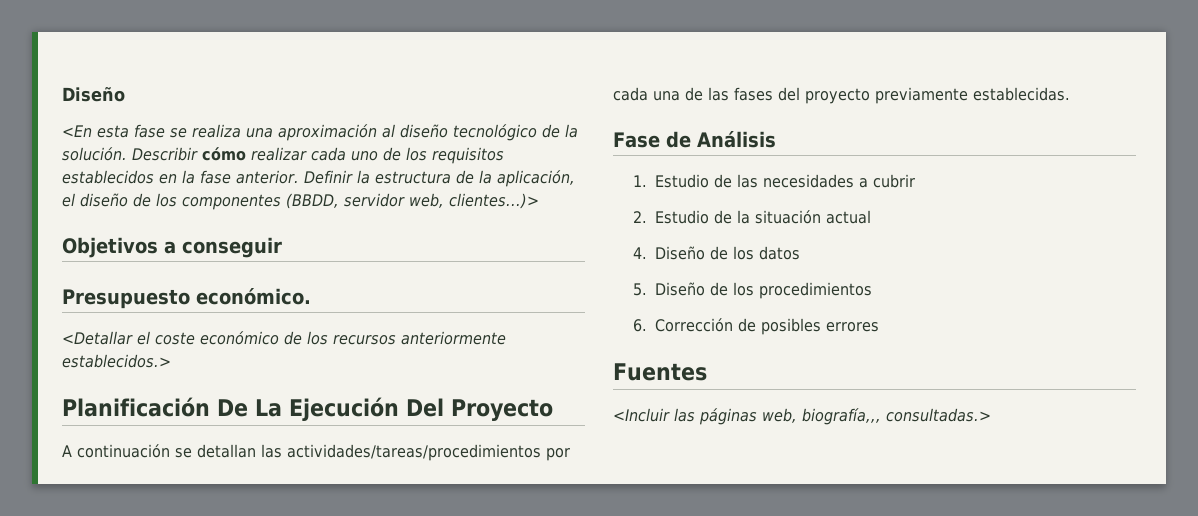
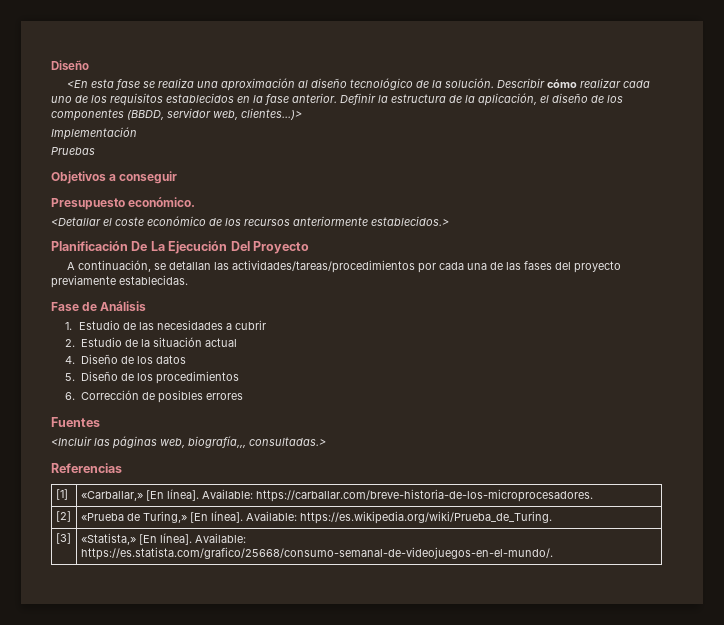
(539, 201) none -> [51,127,137,140] [51,147,95,155] // Implementación // Pruebas
[77,444,170,458] continuación -> [78,260,152,272] continuación,
(991, 415) none -> [51,463,122,473] [55,489,68,500] [80,489,593,502] [55,511,71,522] [80,511,552,524] [55,533,71,544] [80,533,246,545] [80,547,553,560] // Referencias // [1] | «Carballar,» [En línea]. Available: https://carballar.com/breve-historia-de-los-microprocesadores. // [2] | «Prueba de Turing,» [En línea]. Available: https://es.wikipedia.org/wiki/Prueba_de_Turing. // [3] | «Statista,» [En línea]. Available: https://es.statista.com/grafico/25668/consumo-semanal-de-videojuegos-en-el-mundo/.

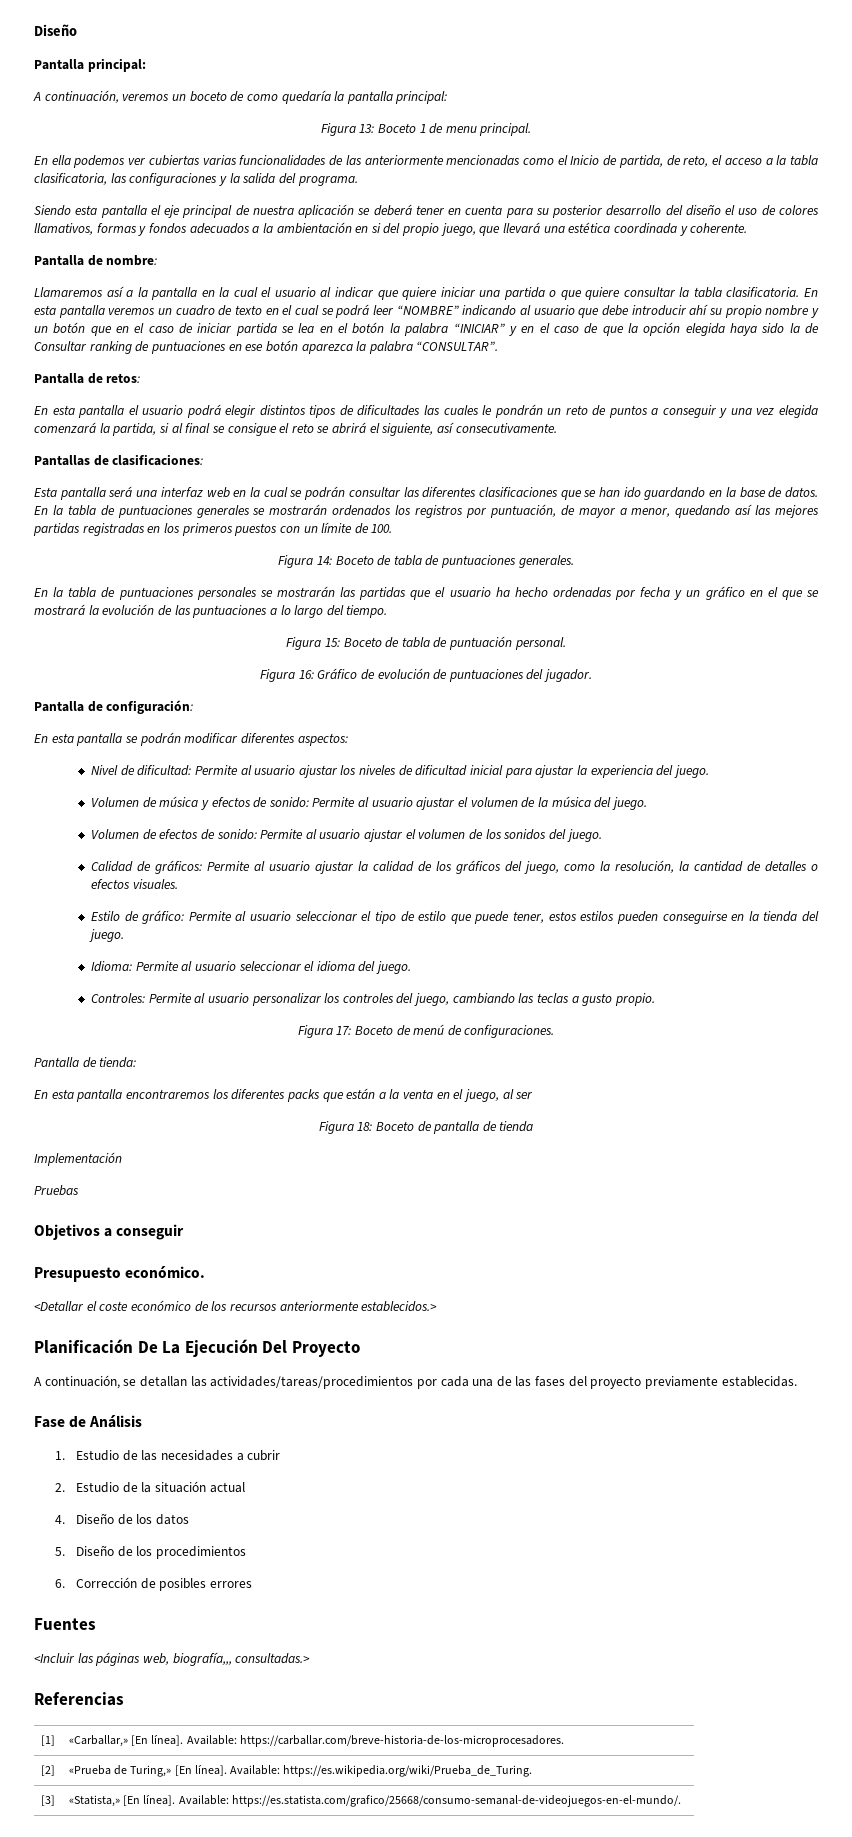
[67,78,651,91] [51,93,623,106] [51,108,302,121] <En esta fase se realiza una aproximación al diseño tecnológico de la solución. Describir cómo realizar cada uno de los requisitos establecidos en la fase anterior. Definir la estructura de la aplicación, el diseño de los componentes (BBDD, servidor web, clientes...)> -> [34,58,146,72] [33,90,448,104] [320,123,532,136] [34,155,819,168] [34,173,358,186] [34,204,819,218] [34,222,748,236] [34,255,158,266] [34,286,818,300] [34,304,819,318] [34,322,819,336] [34,340,499,354] [34,373,141,384] [34,404,818,418] [34,422,557,436] [34,454,204,466] [34,486,819,500] [34,504,819,518] [33,522,393,536] [278,555,574,568] [34,586,819,600] [34,604,388,618] [286,636,566,650] [259,668,593,682] [34,700,194,714] [34,732,348,746] [90,765,709,778] [90,796,647,810] [90,829,602,842] [90,860,818,874] [90,879,178,889] [90,910,819,924] [88,929,124,942] [90,961,412,974] [90,993,655,1006] [297,1024,555,1038] [34,1057,137,1068] [34,1088,534,1102] [318,1121,534,1134] Pantalla principal: // A continuación, veremos un boceto de como quedaría la pantalla principal: // Figura 13: Boceto 1 de menu principal. // En ella podemos ver cubiertas varias funcionalidades de las anteriormente mencionadas como el Inicio de partida, de reto, el acceso a la tabla clasificatoria, las configuraciones y la salida del programa. // Siendo esta pantalla el eje principal de nuestra aplicación se deberá tener en cuenta para su posterior desarrollo del diseño el uso de colores llamativos, formas y fondos adecuados a la ambientación en si del propio juego, que llevará una estética coordinada y coherente. // Pantalla de nombre: // Llamaremos así a la pantalla en la cual el usuario al indicar que quiere iniciar una partida o que quiere consultar la tabla clasificatoria. En esta pantalla veremos un cuadro de texto en el cual se podrá leer “NOMBRE” indicando al usuario que debe introducir ahí su propio nombre y un botón que en el caso de iniciar partida se lea en el botón la palabra “INICIAR” y en el caso de que la opción elegida haya sido la de Consultar ranking de puntuaciones en ese botón aparezca la palabra “CONSULTAR”. // Pantalla de retos: // En esta pantalla el usuario podrá elegir distintos tipos de dificultades las cuales le pondrán un reto de puntos a conseguir y una vez elegida comenzará la partida, si al final se consigue el reto se abrirá el siguiente, así consecutivamente. // Pantallas de clasificaciones: // Esta pantalla será una interfaz web en la cual se podrán consultar las diferentes clasificaciones que se han ido guardando en la base de datos. En la tabla de puntuaciones generales se mostrarán ordenados los registros por puntuación, de mayor a menor, quedando así las mejores partidas registradas en los primeros puestos con un límite de 100. // Figura 14: Boceto de tabla de puntuaciones generales. // En la tabla de puntuaciones personales se mostrarán las partidas que el usuario ha hecho ordenadas por fecha y un gráfico en el que se mostrará la evolución de las puntuaciones a lo largo del tiempo. // Figura 15: Boceto de tabla de puntuación personal. // Figura 16: Gráfico de evolución de puntuaciones del jugador. // Pantalla de configuración: // En esta pantalla se podrán modificar diferentes aspectos: // Nivel de dificultad: Permite al usuario ajustar los niveles de dificultad inicial para ajustar la experiencia del juego. // Volumen de música y efectos de sonido: Permite al usuario ajustar el volumen de la música del juego. // Volumen de efectos de sonido: Permite al usuario ajustar el volumen de los sonidos del juego. // Calidad de gráficos: Permite al usuario ajustar la calidad de los gráficos del juego, como la resolución, la cantidad de detalles o efectos visuales. // Estilo de gráfico: Permite al usuario seleccionar el tipo de estilo que puede tener, estos estilos pueden conseguirse en la tienda del juego. // Idioma: Permite al usuario seleccionar el idioma del juego. // Controles: Permite al usuario personalizar los controles del juego, cambiando las teclas a gusto propio. // Figura 17: Boceto de menú de configuraciones. // Pantalla de tienda: // En esta pantalla encontraremos los diferentes packs que están a la venta en el juego, al ser // Figura 18: Boceto de pantalla de tienda

